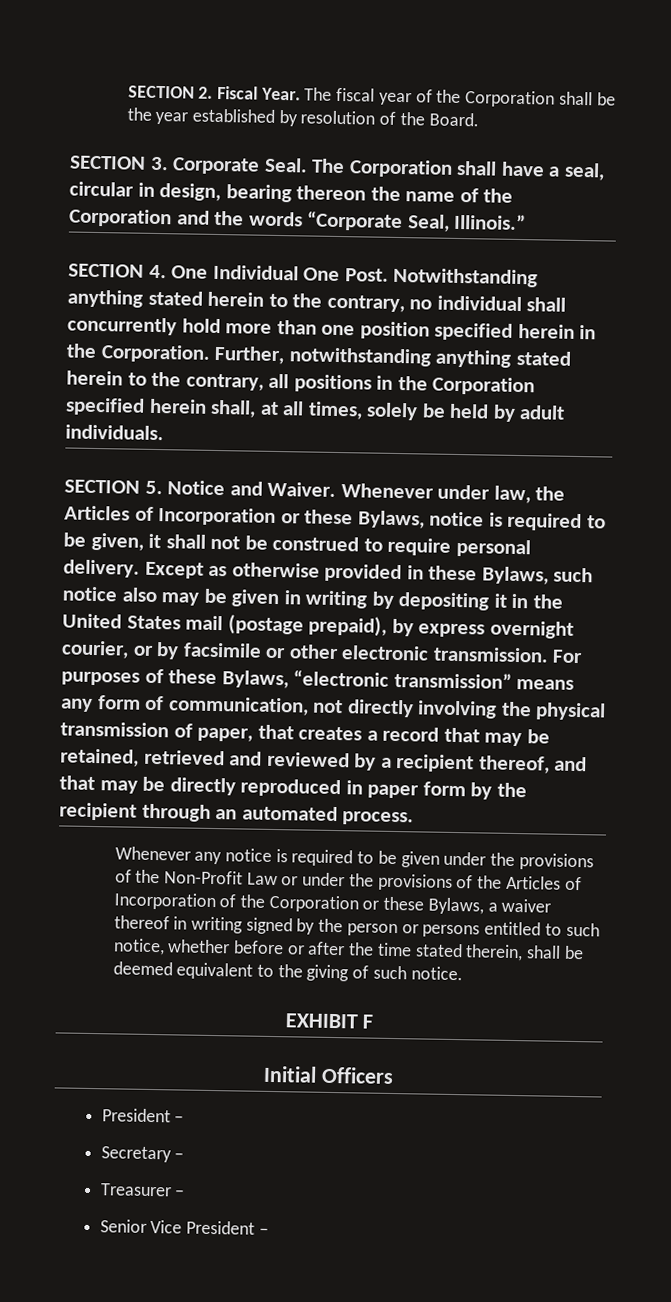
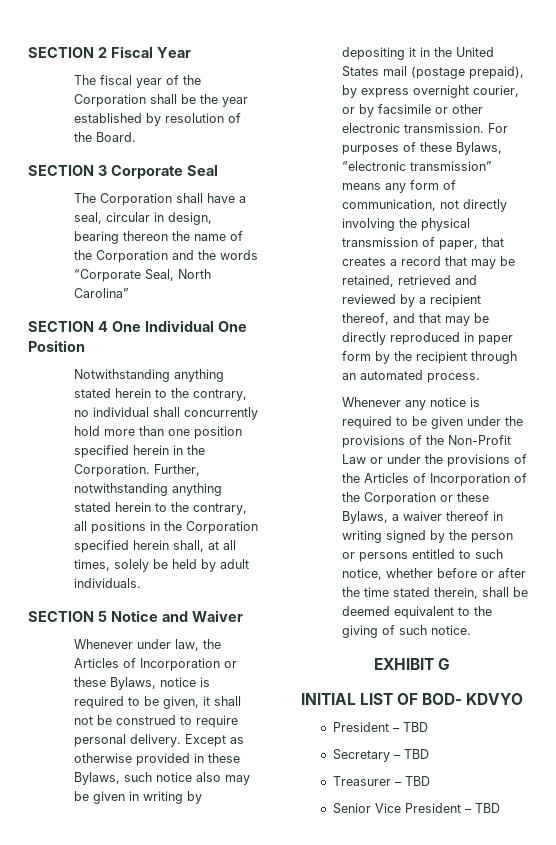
[127,85,301,101] SECTION 2. Fiscal Year. -> [28,46,191,58] SECTION 2 Fiscal Year //
[149,156,308,175] 3. Corporate Seal. -> [97,165,218,179] 3 Corporate Seal //
[454,213,527,231] [68,263,167,279] Illinois.” // SECTION 4. -> [177,269,211,279] [73,288,129,298] [28,321,108,332] North Carolina” // SECTION 4
[344,268,389,282] Post. -> [28,340,85,352] Position //
[144,480,163,495] 5. -> [97,611,107,622] 5
[267,481,337,497] Waiver. -> [191,610,243,622] Waiver //
[362,1014,374,1029] [263,1065,394,1085] [101,1108,185,1123] F // Initial Officers // President – -> [438,658,451,670] [300,693,524,705] [332,722,428,732] G // INITIAL LIST OF BOD- KDVYO // President – TBD
(185, 1156) none -> [403,749,429,759] TBD
(186, 1193) none -> [404,776,430,786] TBD
(269, 1231) none -> [474,803,500,813] TBD

